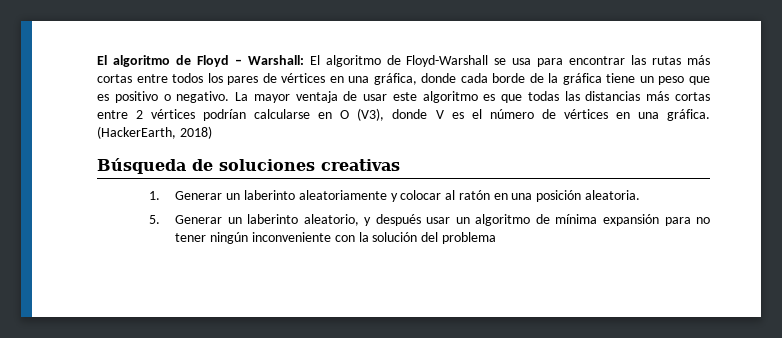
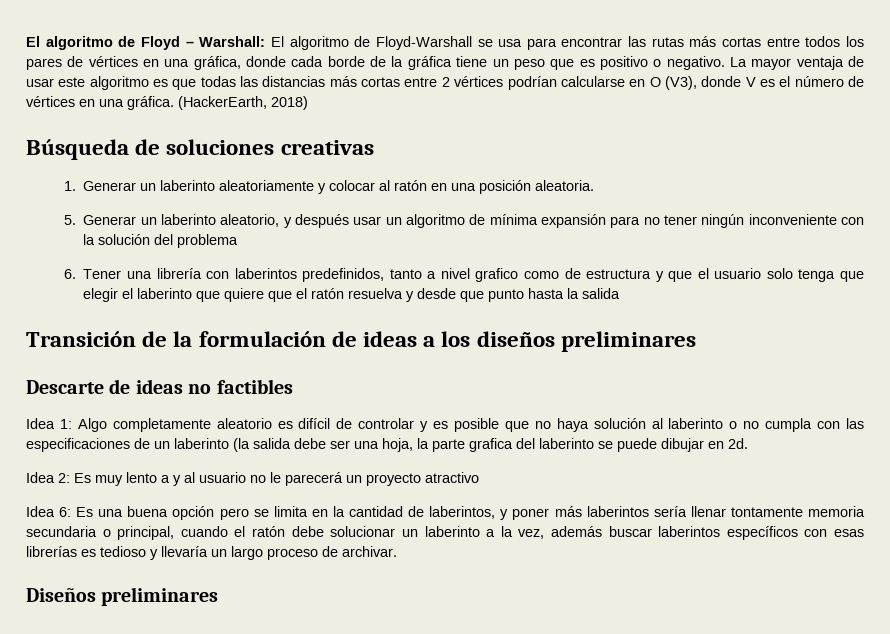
(496, 238) none -> [64,268,865,282] [83,288,621,302] [26,331,696,352] [26,379,293,394] [26,418,864,432] [26,438,748,452] [26,472,479,486] [26,506,865,520] [26,526,864,540] [26,546,397,560] [26,587,219,606] // 6. Tener una librería con laberintos predefinidos, tanto a nivel grafico como de estructura y que el usuario solo tenga que elegir el laberinto que quiere que el ratón resuelva y desde que punto hasta la salida // Transición de la formulación de ideas a los diseños preliminares // Descarte de ideas no factibles // Idea 1: Algo completamente aleatorio es difícil de controlar y es posible que no haya solución al laberinto o no cumpla con las especificaciones de un laberinto (la salida debe ser una hoja, la parte grafica del laberinto se puede dibujar en 2d. // Idea 2: Es muy lento a y al usuario no le parecerá un proyecto atractivo // Idea 6: Es una buena opción pero se limita en la cantidad de laberintos, y poner más laberintos sería llenar tontamente memoria secundaria o principal, cuando el ratón debe solucionar un laberinto a la vez, además buscar laberintos específicos con esas librerías es tedioso y llevaría un largo proceso de archivar. // Diseños preliminares

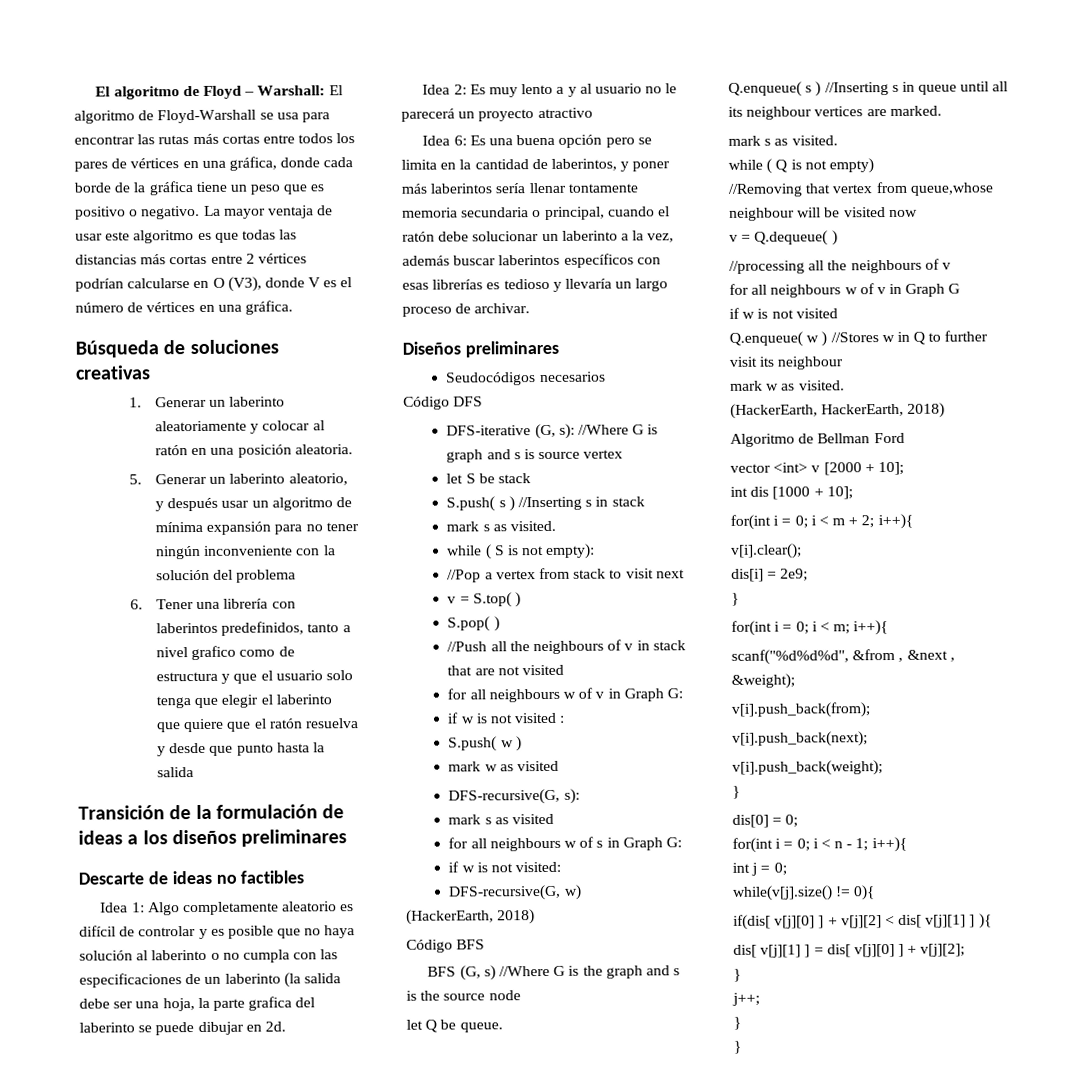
[178,96,308,110] (HackerEarth, 2018) -> (293, 307) none
(219, 596) none -> [446,371,606,386] [403,396,484,410] [446,423,659,440] [446,449,624,463] [446,473,531,484] [446,496,645,512] [446,520,556,532] [447,543,596,560] [447,567,685,583] [447,592,521,608] [447,616,500,632] [447,639,686,655] [447,664,564,676] [447,687,683,703] [447,712,566,724] [448,736,522,752] [448,760,559,772] [448,788,580,805] [448,813,554,825] [448,836,682,852] [448,861,562,873] [448,884,582,901] [406,909,536,925] [406,939,486,953] [427,965,681,981] [406,990,521,1001] [406,1019,503,1033] [728,81,1009,97] [728,105,942,120] [728,135,838,146] [728,158,874,174] [728,181,993,197] [729,207,918,221] [729,230,838,246] [729,258,951,274] [729,283,961,298] [729,307,838,319] [729,330,989,347] [729,356,844,370] [730,380,845,391] [730,402,946,419] [730,432,905,447] [730,461,904,476] [730,486,853,500] [730,513,913,530] [730,543,802,559] [731,568,809,582] [731,592,739,606] [731,620,889,636] [731,648,955,665] [731,673,795,689] [731,702,870,718] [732,731,868,747] [732,760,883,776] [732,785,740,799] [732,814,799,828] [732,836,907,853] [732,862,787,876] [732,885,876,901] [733,913,992,930] [733,943,966,958] [733,968,741,982] [732,992,760,1006] [733,1016,741,1030] [733,1040,741,1054] // Seudocódigos necesarios // Código DFS // DFS-iterative (G, s): //Where G is graph and s is source vertex // let S be stack // S.push( s ) //Inserting s in stack // mark s as visited. // while ( S is not empty): // //Pop a vertex from stack to visit next // v = S.top( ) // S.pop( ) // //Push all the neighbours of v in stack that are not visited // for all neighbours w of v in Graph G: // if w is not visited : // S.push( w ) // mark w as visited // DFS-recursive(G, s): // mark s as visited // for all neighbours w of s in Graph G: // if w is not visited: // DFS-recursive(G, w) // (HackerEarth, 2018) // Código BFS // BFS (G, s) //Where G is the graph and s is the source node // let Q be queue. // Q.enqueue( s ) //Inserting s in queue until all its neighbour vertices are marked. // mark s as visited. // while ( Q is not empty) // //Removing that vertex from queue,whose neighbour will be visited now // v = Q.dequeue( ) // //processing all the neighbours of v // for all neighbours w of v in Graph G // if w is not visited // Q.enqueue( w ) //Stores w in Q to further visit its neighbour // mark w as visited. // (HackerEarth, HackerEarth, 2018) // Algoritmo de Bellman Ford // vector <int> v [2000 + 10]; // int dis [1000 + 10]; // for(int i = 0; i < m + 2; i++){ // v[i].clear(); // dis[i] = 2e9; // } // for(int i = 0; i < m; i++){ // scanf("%d%d%d", &from , &next , &weight); // v[i].push_back(from); // v[i].push_back(next); // v[i].push_back(weight); // } // dis[0] = 0; // for(int i = 0; i < n - 1; i++){ // int j = 0; // while(v[j].size() != 0){ // if(dis[ v[j][0] ] + v[j][2] < dis[ v[j][1] ] ){ // dis[ v[j][1] ] = dis[ v[j][0] ] + v[j][2]; // } // j++; // } // }

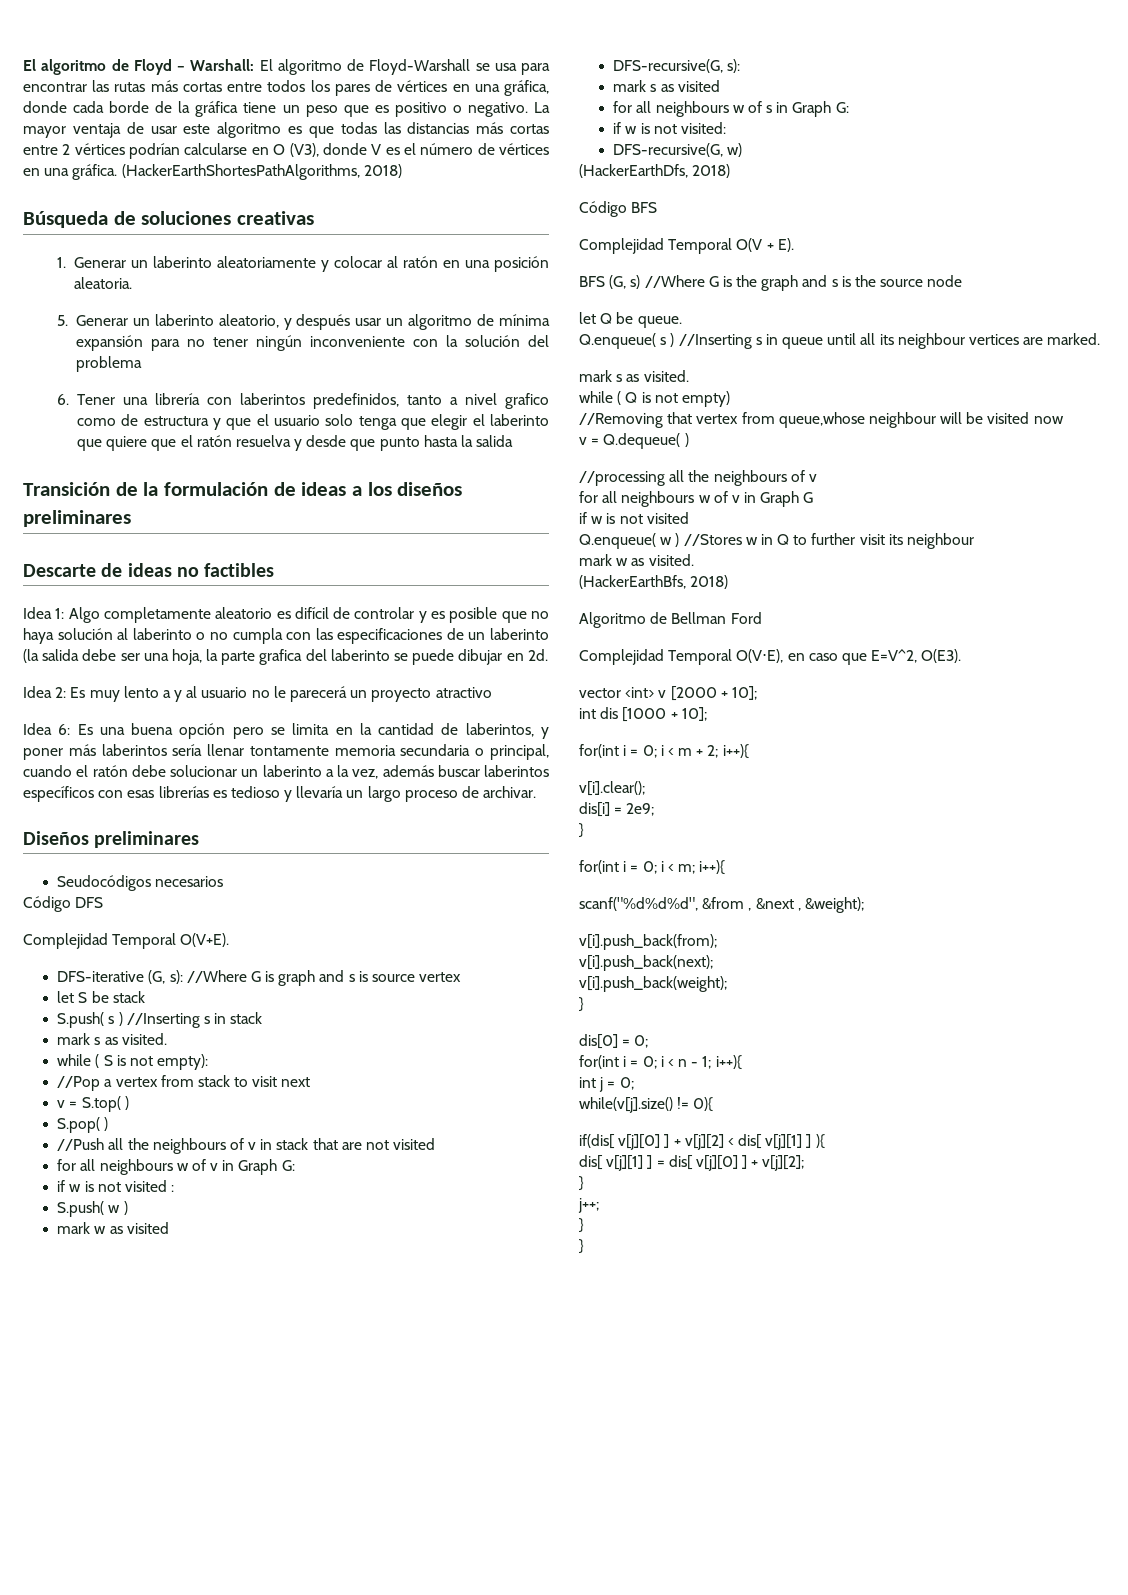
(293, 307) none -> [121,164,402,180] (HackerEarthShortesPathAlgorithms, 2018)
(484, 401) none -> [23,933,230,949] // Complejidad Temporal O(V+E).
[406,909,494,925] (HackerEarth, -> [579,164,688,178] (HackerEarthDfs,
(486, 944) none -> [579,238,794,254] // Complejidad Temporal O(V + E).
[730,403,905,419] (HackerEarth, HackerEarth, -> [579,575,686,589] (HackerEarthBfs,
(905, 438) none -> [579,649,962,665] // Complejidad Temporal O(V⋅E), en caso que E=V^2, O(E3).

